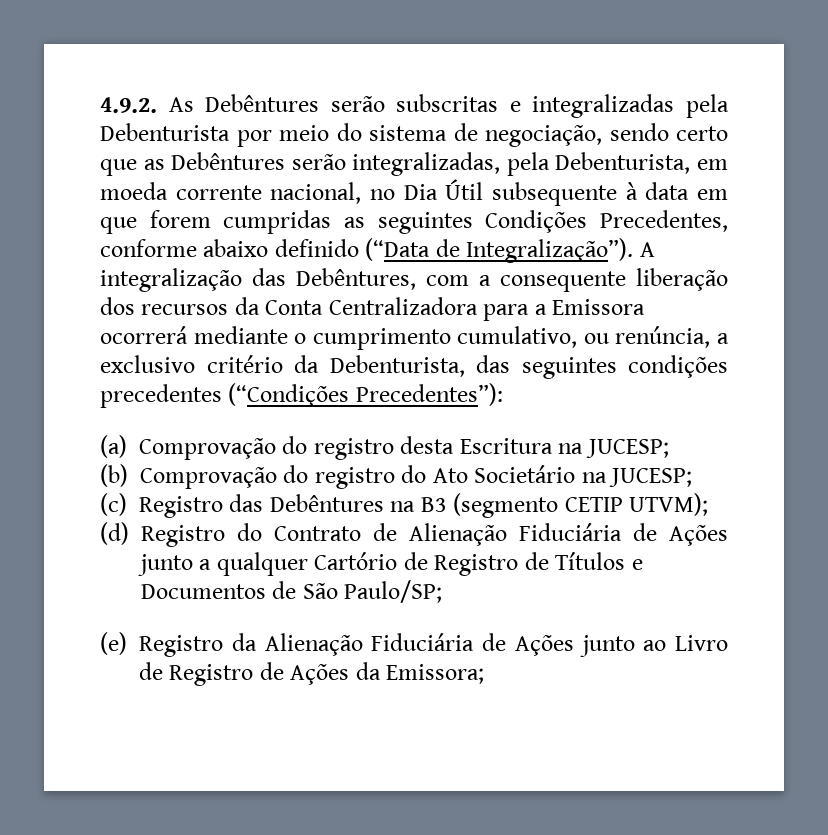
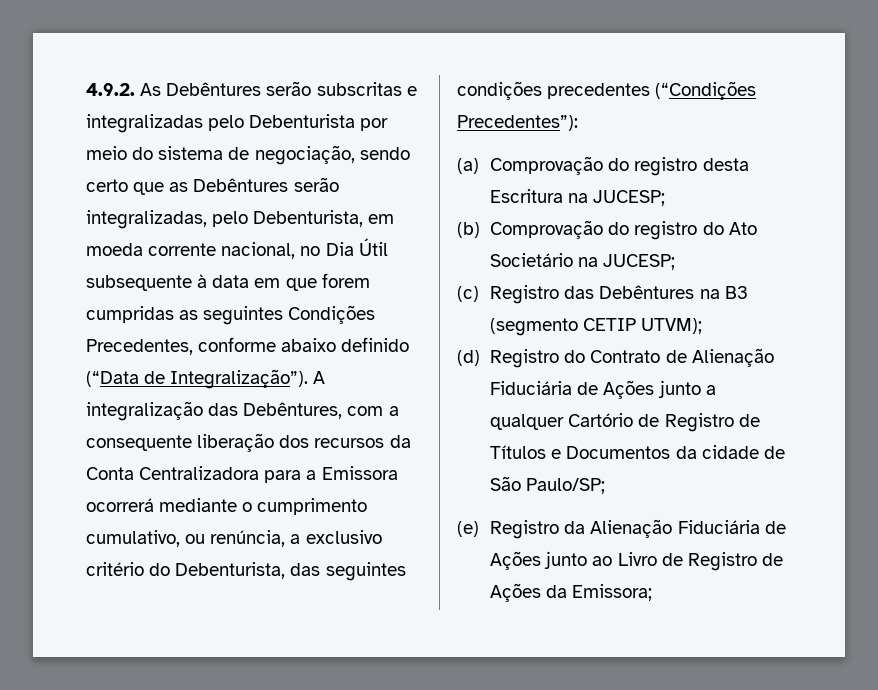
[685,94,729,118] pela -> [208,115,245,131] pelo
[506,152,550,176] pela -> [212,211,249,227] pelo
[294,355,319,373] da -> [149,563,171,576] do
(266, 591) none -> [675,445,759,459] da cidade

